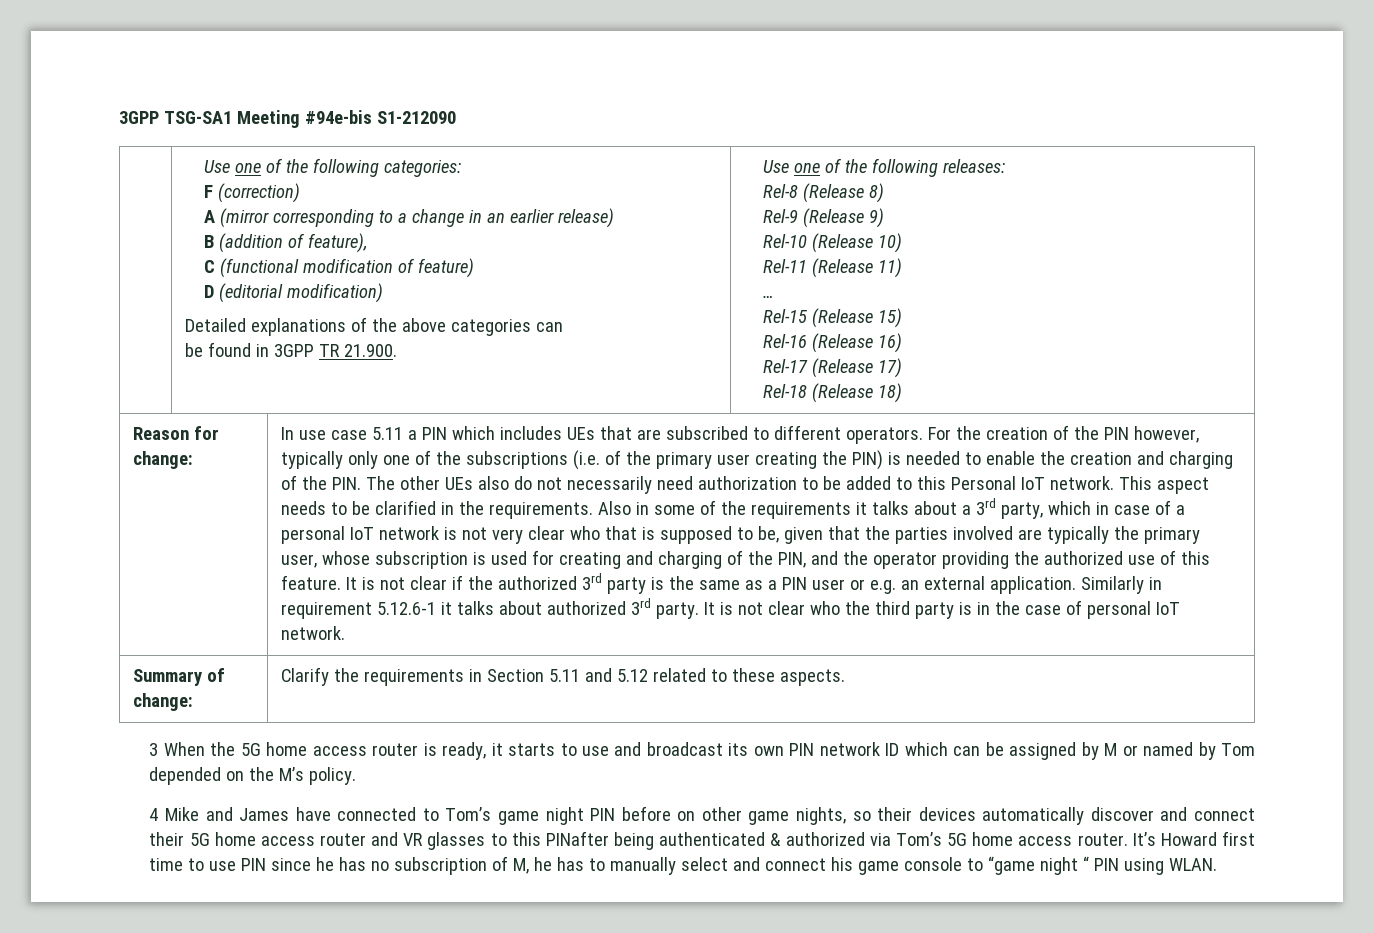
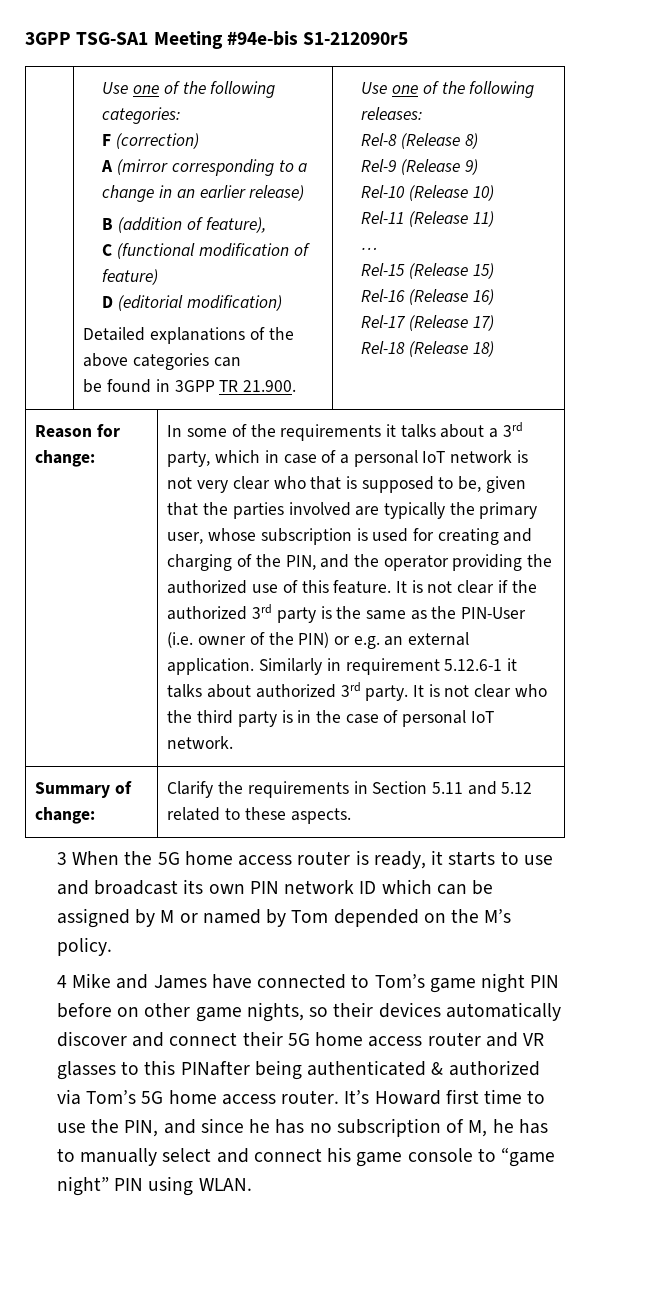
[376,111,456,124] S1-212090 -> [303,32,409,45] S1-212090r5
[299,425,1200,444] [281,450,1234,470] [281,475,1210,494] [281,500,650,519] use case 5.11 a PIN which includes UEs that are subscribed to different operators. For the creation of the PIN however, typically only one of the subscriptions (i.e. of the primary user creating the PIN) is needed to enable the creation and charging of the PIN. The other UEs also do not necessarily need authorization to be added to this Personal IoT network. This aspect needs to be clarified in the requirements. Also in -> (183, 431) none
[768,577,846,590] a PIN user -> [431,606,527,619] [167,632,330,648] the PIN-User (i.e. owner of the PIN)
[241,858,267,871] PIN -> [90,1119,196,1137] the PIN, and
[1040,856,1090,875] night “ -> [56,1176,109,1196] night”

